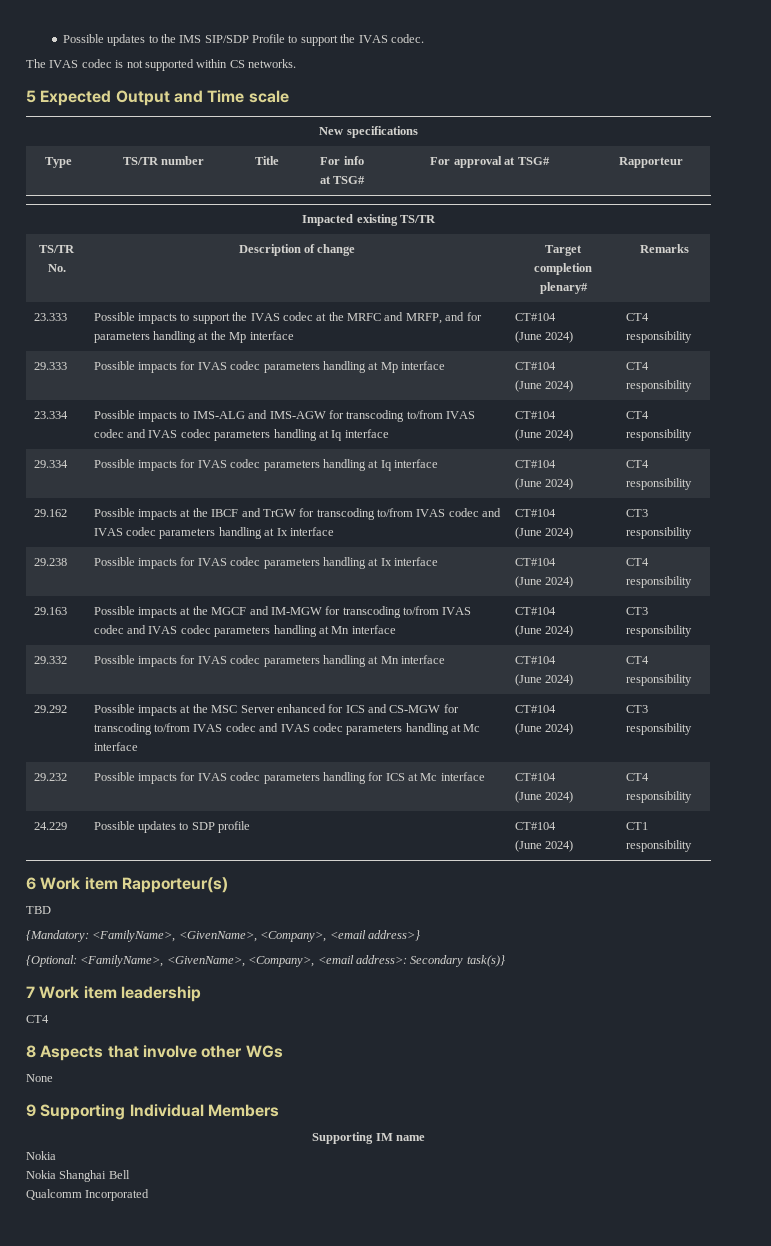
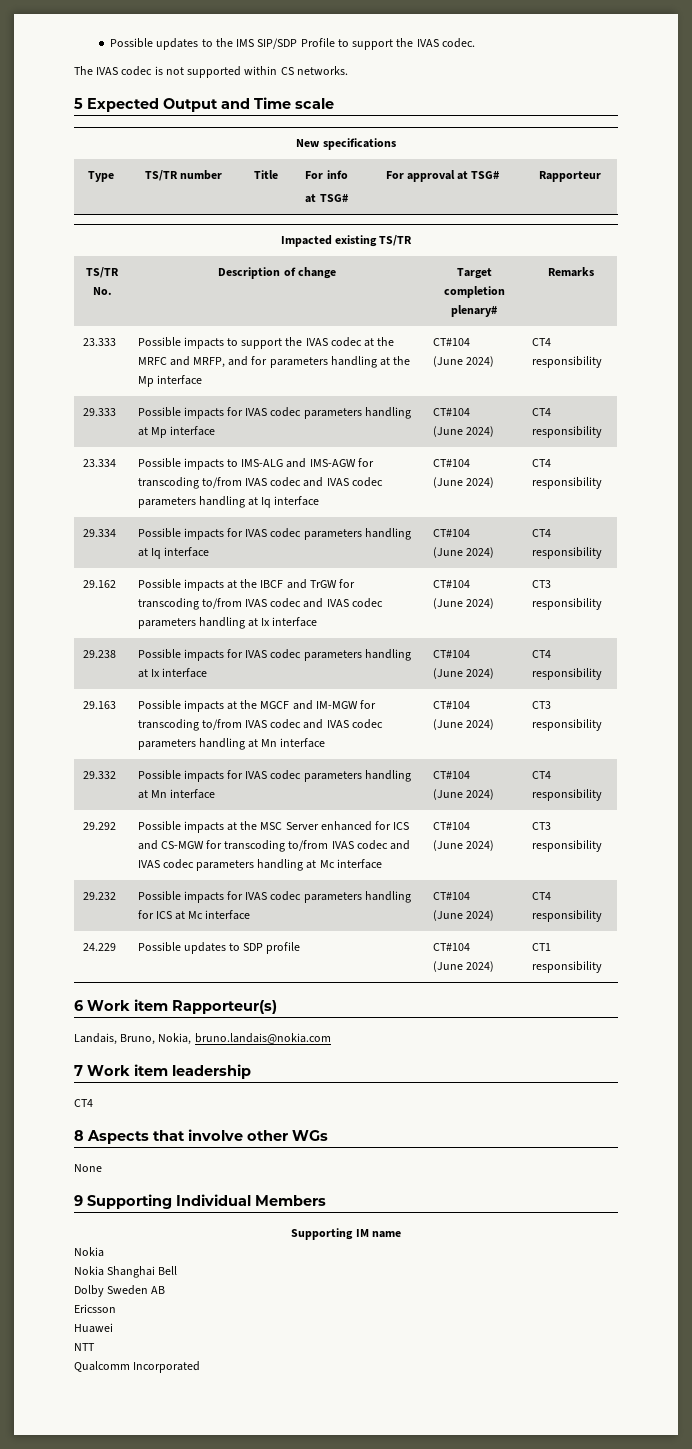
[26,906,51,914] [26,930,420,942] [26,955,505,967] TBD // {Mandatory: <FamilyName>, <GivenName>, <Company>, <email address>} // {Optional: <FamilyName>, <GivenName>, <Company>, <email address>: Secondary task(s)} -> [74,1033,331,1045] Landais, Bruno, Nokia, bruno.landais@nokia.com
(130, 1174) none -> [74,1285,166,1297] [74,1304,116,1313] [74,1323,113,1333] [74,1343,95,1351] // Dolby Sweden AB // Ericsson // Huawei // NTT

